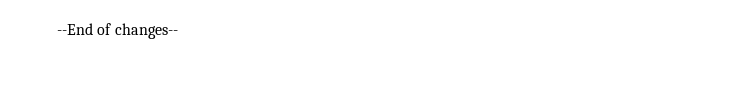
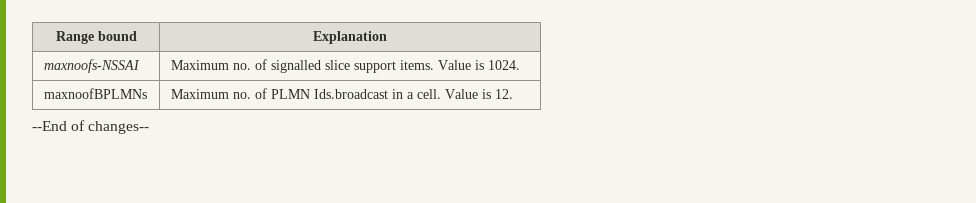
(57, 29) none -> [55,31,137,44] [312,31,387,44] [43,59,140,73] [170,59,520,73] [43,88,147,99] [170,88,513,99] Range bound | Explanation // maxnoofs-NSSAI | Maximum no. of signalled slice support items. Value is 1024. // maxnoofBPLMNs | Maximum no. of PLMN Ids.broadcast in a cell. Value is 12. //

